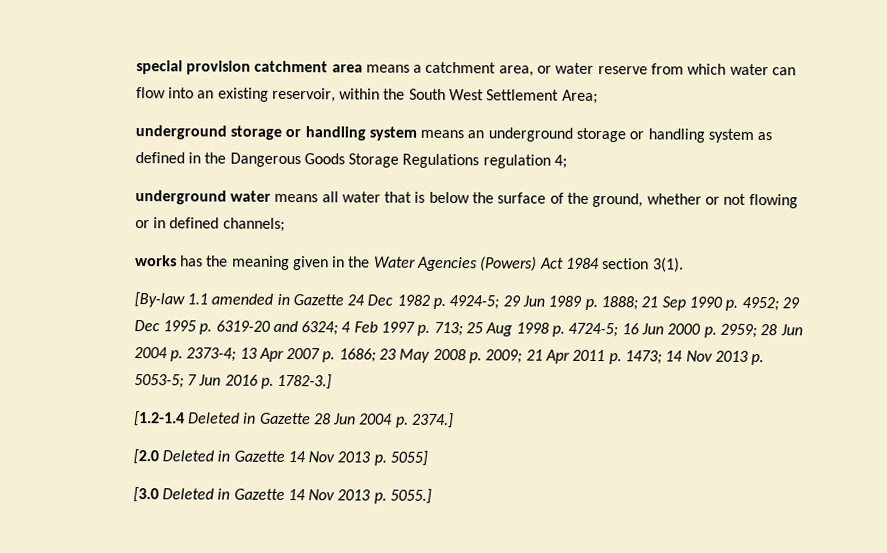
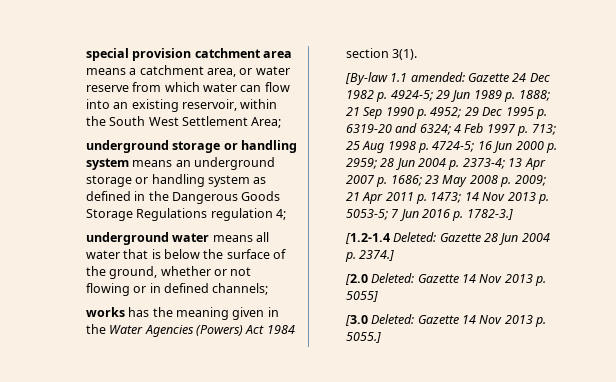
[211,293,290,306] amended in -> [410,72,465,82] amended:
[187,412,257,424] Deleted in -> [393,232,437,242] Deleted:
[161,450,231,462] Deleted in -> [371,273,415,283] Deleted:
[161,488,231,500] Deleted in -> [371,314,415,324] Deleted:

